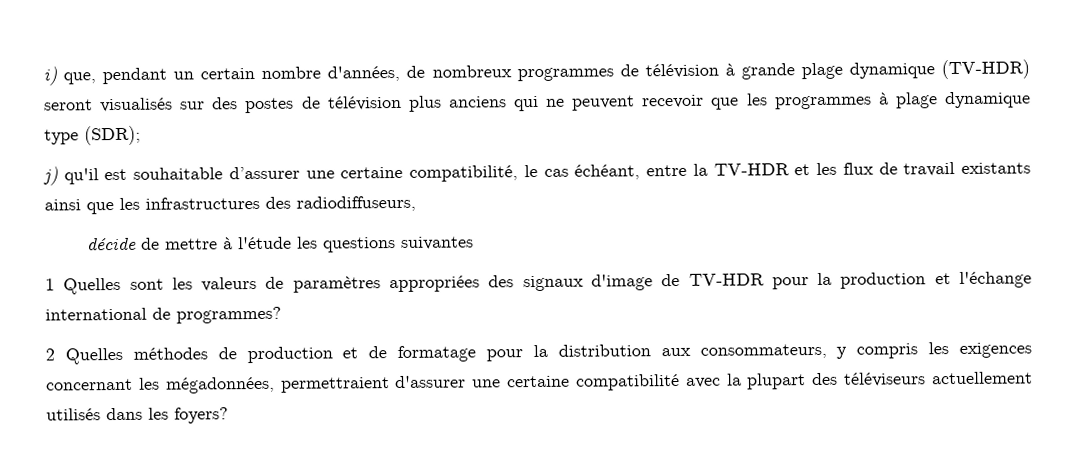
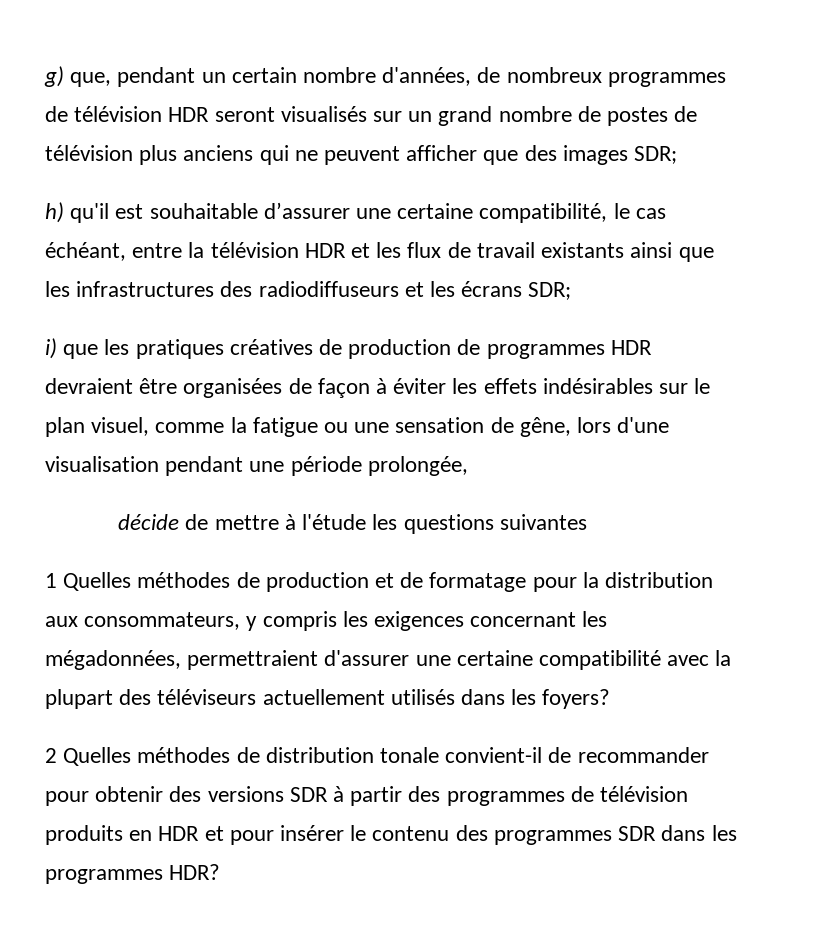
[43,66,57,86] i) -> [44,66,64,87] g)
[724,59,1030,80] [44,97,239,113] à grande plage dynamique (TV-HDR) seront visualisés sur des -> [168,106,601,126] HDR seront visualisés sur un grand nombre de
[641,91,1031,110] [44,125,141,146] [43,166,58,186] recevoir que les programmes à plage dynamique type (SDR); // j) -> [406,145,678,165] [45,202,64,223] afficher que des images SDR; // h)
[713,163,790,176] TV-HDR -> [210,242,346,258] télévision HDR
[296,195,416,212] radiodiffuseurs, -> [258,281,572,300] [45,338,652,359] [45,378,711,398] [45,417,670,437] [45,456,468,476] radiodiffuseurs et les écrans SDR; // i) que les pratiques créatives de production de programmes HDR devraient être organisées de façon à éviter les effets indésirables sur le plan visuel, comme la fatigue ou une sensation de gêne, lors d'une visualisation pendant une période prolongée,
[129,271,1032,293] [45,306,282,324] [45,347,123,365] sont les valeurs de paramètres appropriées des signaux d'image de TV-HDR pour la production et l'échange international de programmes? // 2 Quelles -> (132, 581) none
(229, 415) none -> [45,747,709,766] [45,786,689,806] [45,825,737,845] [45,864,221,884] // 2 Quelles méthodes de distribution tonale convient-il de recommander pour obtenir des versions SDR à partir des programmes de télévision produits en HDR et pour insérer le contenu des programmes SDR dans les programmes HDR?

